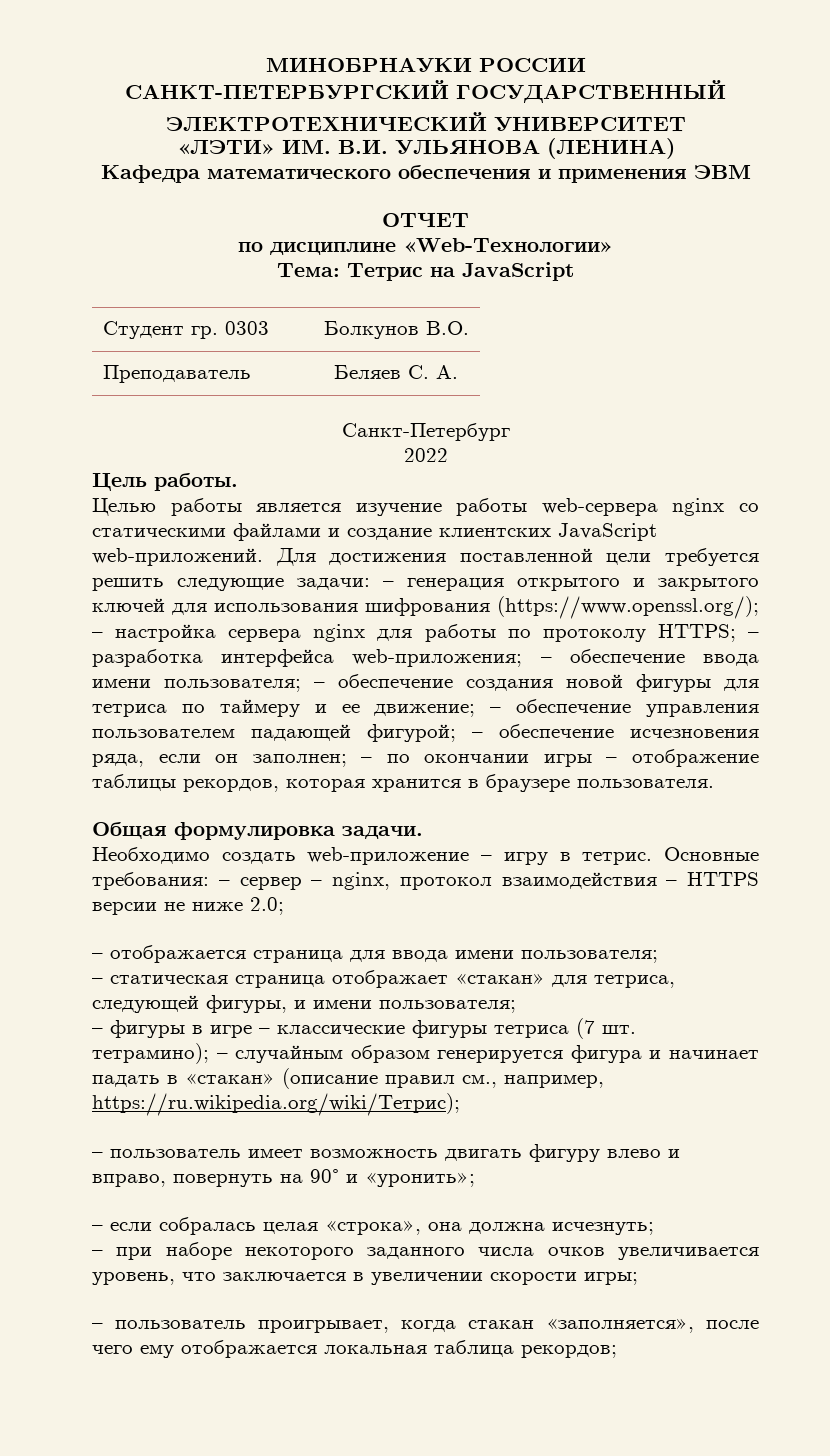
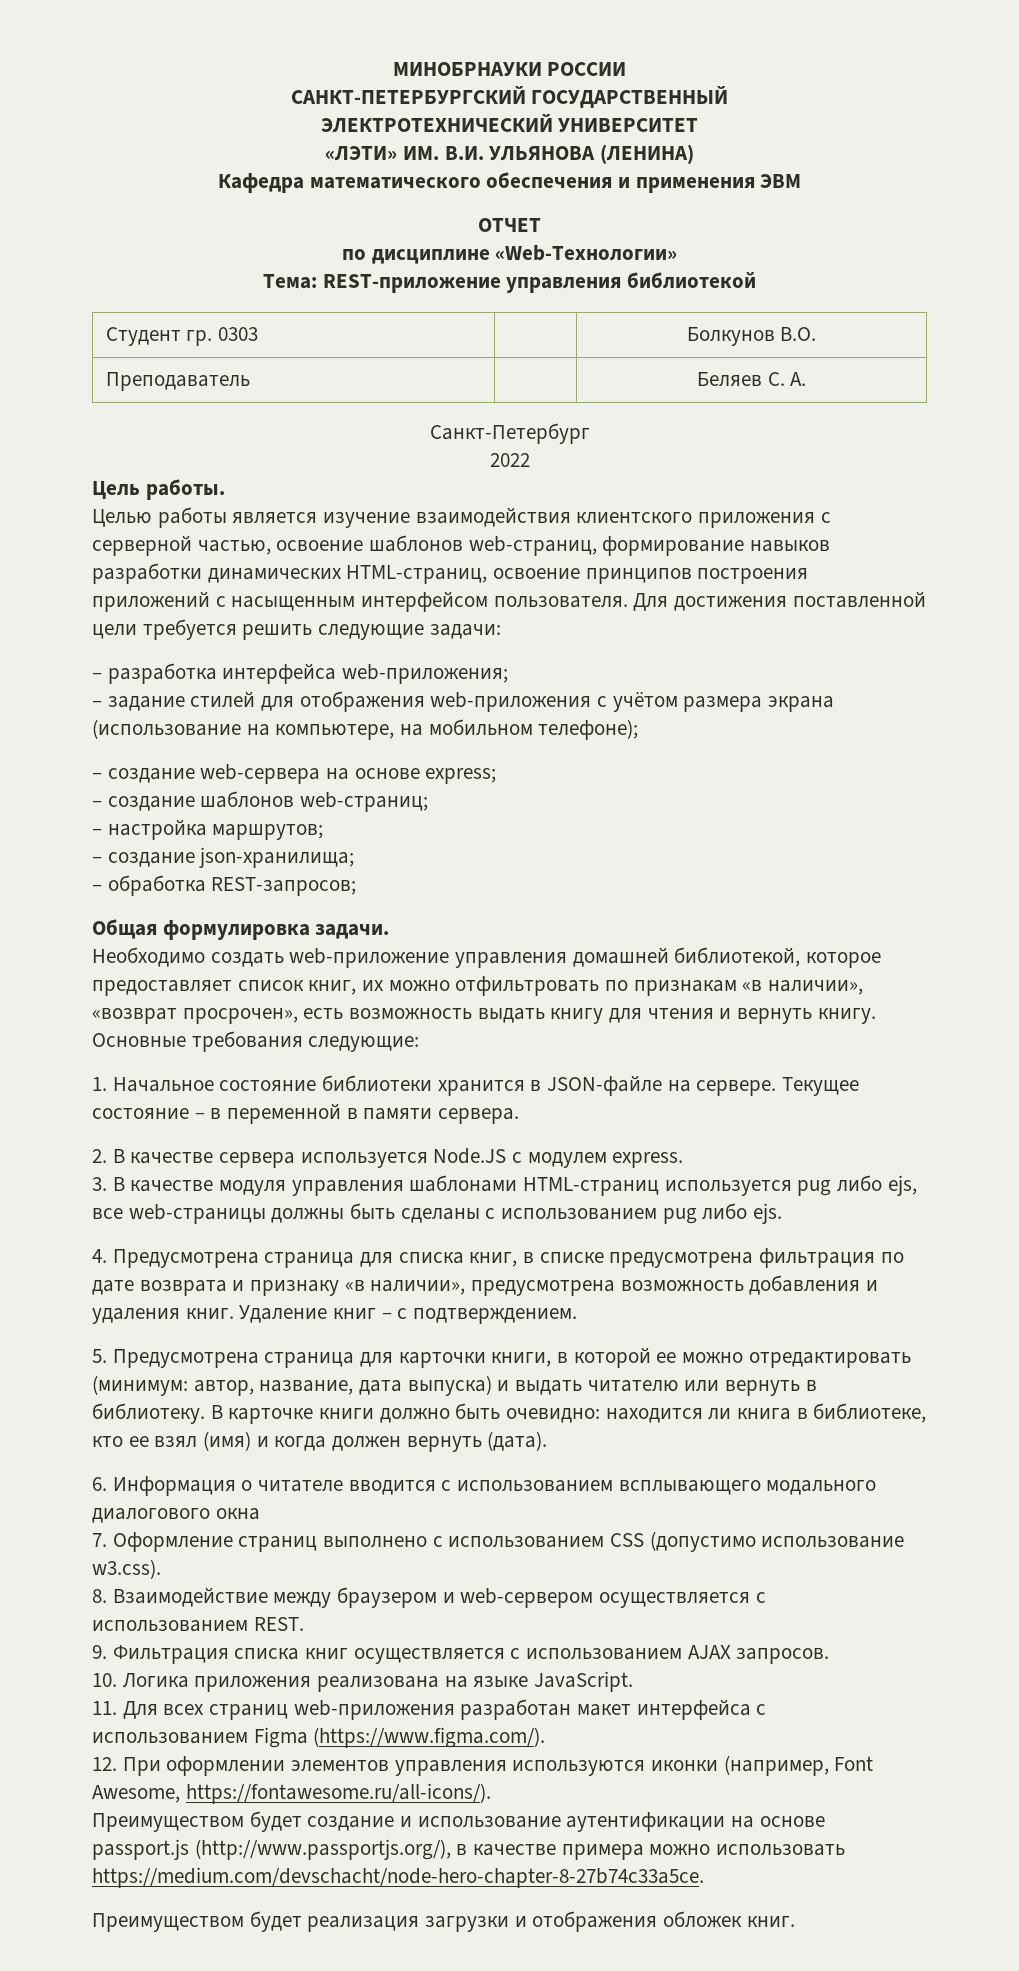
[347,262,574,281] Тетрис на JavaScript -> [322,272,757,293] REST-приложение управления библиотекой
[456,498,759,516] [92,523,657,541] [92,548,263,566] работы web-сервера nginx со статическими файлами и создание клиентских JavaScript web-приложений. -> [415,507,831,528] [92,535,831,556] [92,563,809,584] [92,591,628,612] взаимодействия клиентского приложения с серверной частью, освоение шаблонов web-страниц, формирование навыков разработки динамических HTML-страниц, освоение принципов построения приложений с насыщенным интерфейсом пользователя.
[383,578,759,591] [92,596,759,619] [92,624,759,642] [92,649,759,667] [92,674,759,692] [92,699,759,717] [92,724,759,742] [92,749,759,767] [92,774,714,792] – генерация открытого и закрытого ключей для использования шифрования (https://www.openssl.org/); – настройка сервера nginx для работы по протоколу HTTPS; – разработка интерфейса web-приложения; – обеспечение ввода имени пользователя; – обеспечение создания новой фигуры для тетриса по таймеру и ее движение; – обеспечение управления пользователем падающей фигурой; – обеспечение исчезновения ряда, если он заполнен; – по окончании игры – отображение таблицы рекордов, которая хранится в браузере пользователя. -> [92,663,509,684] [92,691,835,712] [92,719,639,740] [92,764,497,784] [92,791,429,812] [92,819,324,840] [92,847,355,868] [92,875,357,896] // – разработка интерфейса web-приложения; // – задание стилей для отображения web-приложения с учётом размера экрана (использование на компьютере, на мобильном телефоне); // – создание web-сервера на основе express; // – создание шаблонов web-страниц; // – настройка маршрутов; // – создание json-хранилища; // – обработка REST-запросов;
[481,847,759,865] [92,872,759,890] [92,897,284,915] [92,945,658,963] [92,970,675,988] [92,995,516,1013] [92,1018,636,1039] [92,1043,759,1064] [92,1068,604,1089] [92,1093,460,1116] [92,1144,680,1162] [92,1169,475,1187] [92,1217,654,1235] [92,1242,759,1260] [92,1272,638,1285] [92,1318,759,1333] [92,1340,617,1358] – игру в тетрис. Основные требования: – сервер – nginx, протокол взаимодействия – HTTPS версии не ниже 2.0; // – отображается страница для ввода имени пользователя; // – статическая страница отображает «стакан» для тетриса, следующей фигуры, и имени пользователя; // – фигуры в игре – классические фигуры тетриса (7 шт. тетрамино); – случайным образом генерируется фигура и начинает падать в «стакан» (описание правил см., например, https://ru.wikipedia.org/wiki/Тетрис); // – пользователь имеет возможность двигать фигуру влево и вправо, повернуть на 90° и «уронить»; // – если собралась целая «строка», она должна исчезнуть; // – при наборе некоторого заданного числа очков увеличивается уровень, что заключается в увеличении скорости игры; // – пользователь проигрывает, когда стакан «заполняется», после чего ему отображается локальная таблица рекордов; -> [455,947,882,968] [92,976,864,996] [92,1008,876,1024] [92,1031,420,1052] [92,1075,860,1096] [92,1103,520,1124] [92,1148,684,1168] [92,1175,917,1196] [92,1203,783,1224] [92,1248,904,1268] [92,1275,879,1296] [92,1305,578,1324] [92,1347,911,1368] [92,1375,817,1396] [92,1403,927,1424] [92,1431,548,1452] [92,1476,877,1496] [92,1508,260,1523] [92,1531,905,1552] [92,1559,161,1579] [92,1587,766,1608] [92,1617,304,1632] [92,1645,830,1664] [92,1671,634,1692] [92,1699,767,1720] [92,1727,546,1748] [92,1755,874,1776] [92,1783,491,1804] [92,1811,825,1832] [92,1839,846,1860] [92,1867,704,1888] [92,1911,795,1932] управления домашней библиотекой, которое предоставляет список книг, их можно отфильтровать по признакам «в наличии», «возврат просрочен», есть возможность выдать книгу для чтения и вернуть книгу. Основные требования следующие: // 1. Начальное состояние библиотеки хранится в JSON-файле на сервере. Текущее состояние – в переменной в памяти сервера. // 2. В качестве сервера используется Node.JS с модулем express. // 3. В качестве модуля управления шаблонами HTML-страниц используется pug либо ejs, все web-страницы должны быть сделаны с использованием pug либо ejs. // 4. Предусмотрена страница для списка книг, в списке предусмотрена фильтрация по дате возврата и признаку «в наличии», предусмотрена возможность добавления и удаления книг. Удаление книг – с подтверждением. // 5. Предусмотрена страница для карточки книги, в которой ее можно отредактировать (минимум: автор, название, дата выпуска) и выдать читателю или вернуть в библиотеку. В карточке книги должно быть очевидно: находится ли книга в библиотеке, кто ее взял (имя) и когда должен вернуть (дата). // 6. Информация о читателе вводится с использованием всплывающего модального диалогового окна // 7. Оформление страниц выполнено с использованием CSS (допустимо использование w3.css). // 8. Взаимодействие между браузером и web-сервером осуществляется с использованием REST. // 9. Фильтрация списка книг осуществляется с использованием AJAX запросов. // 10. Логика приложения реализована на языке JavaScript. // 11. Для всех страниц web-приложения разработан макет интерфейса с использованием Figma (https://www.figma.com/). // 12. При оформлении элементов управления используются иконки (например, Font Awesome, https://fontawesome.ru/all-icons/). // Преимуществом будет создание и использование аутентификации на основе passport.js (http://www.passportjs.org/), в качестве примера можно использовать https://medium.com/devschacht/node-hero-chapter-8-27b74c33a5ce. // Преимуществом будет реализация загрузки и отображения обложек книг.

